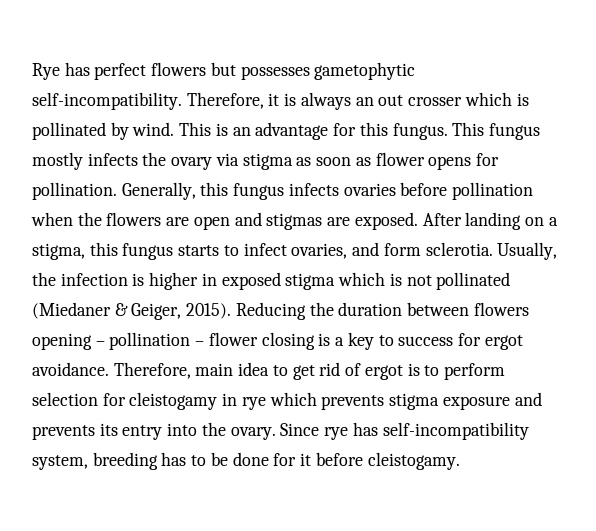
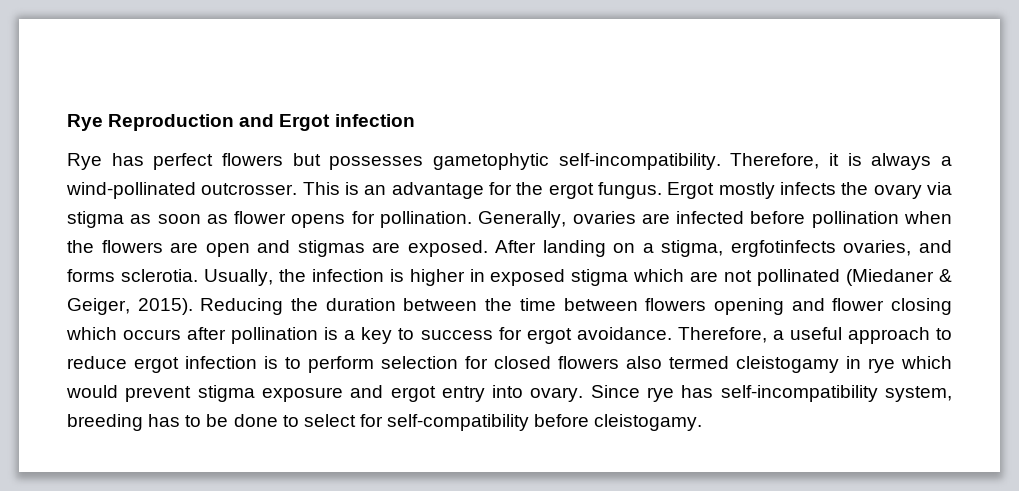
[32,63,60,80] Rye -> [67,114,415,131] [67,153,102,170] Rye Reproduction and Ergot infection // Rye
[355,92,529,106] [32,122,175,140] an out crosser which is pollinated by wind. -> [940,156,952,166] [66,182,298,199] a wind-pollinated outcrosser.
[359,122,540,140] this fungus. This fungus -> [516,182,715,199] the ergot fungus. Ergot
[200,182,396,200] this fungus infects ovaries -> [572,211,745,224] ovaries are infected
[89,242,287,260] this fungus starts to infect -> [730,240,836,257] ergfotinfects
[383,243,421,256] form -> [67,269,115,282] forms
[389,273,402,286] is -> [690,271,719,282] are
[473,302,529,316] [32,332,315,350] flowers opening – pollination – flower closing -> [485,298,953,315] [66,327,319,344] the time between flowers opening and flower closing which occurs after pollination
[195,362,403,380] main idea to get rid of ergot -> [772,327,952,344] [67,356,257,373] a useful approach to reduce ergot infection
(126, 399) none -> [494,356,729,369] closed flowers also termed
[321,395,385,410] prevents -> [66,385,192,402] would prevent
[32,423,118,440] prevents its -> [390,386,436,402] ergot
[201,422,226,436] the -> (524, 391) none
[273,453,312,466] for it -> [282,414,530,431] to select for self-compatibility

